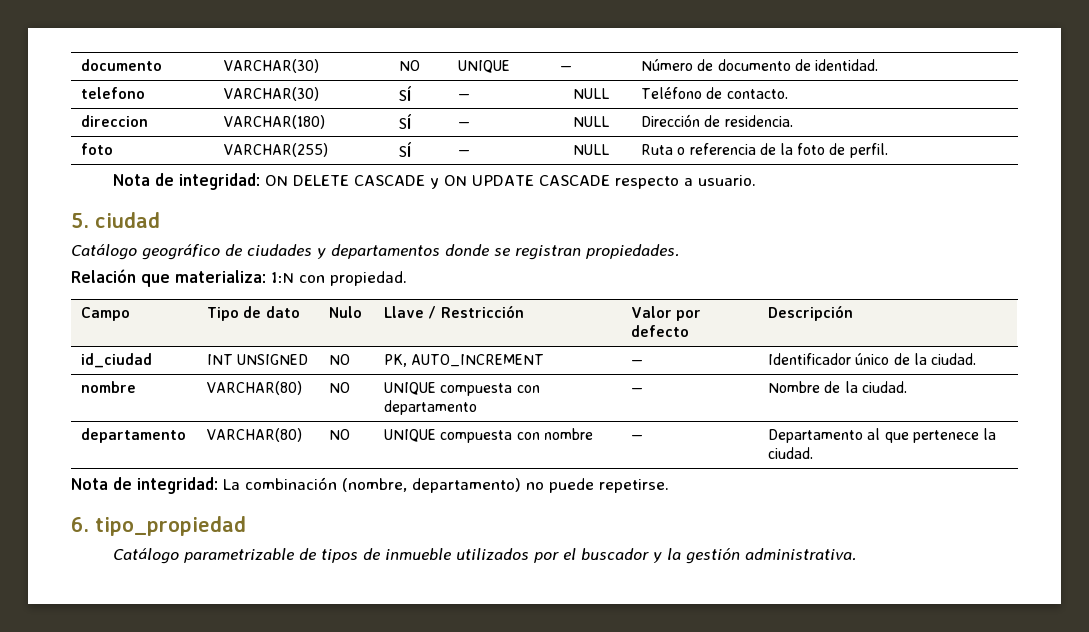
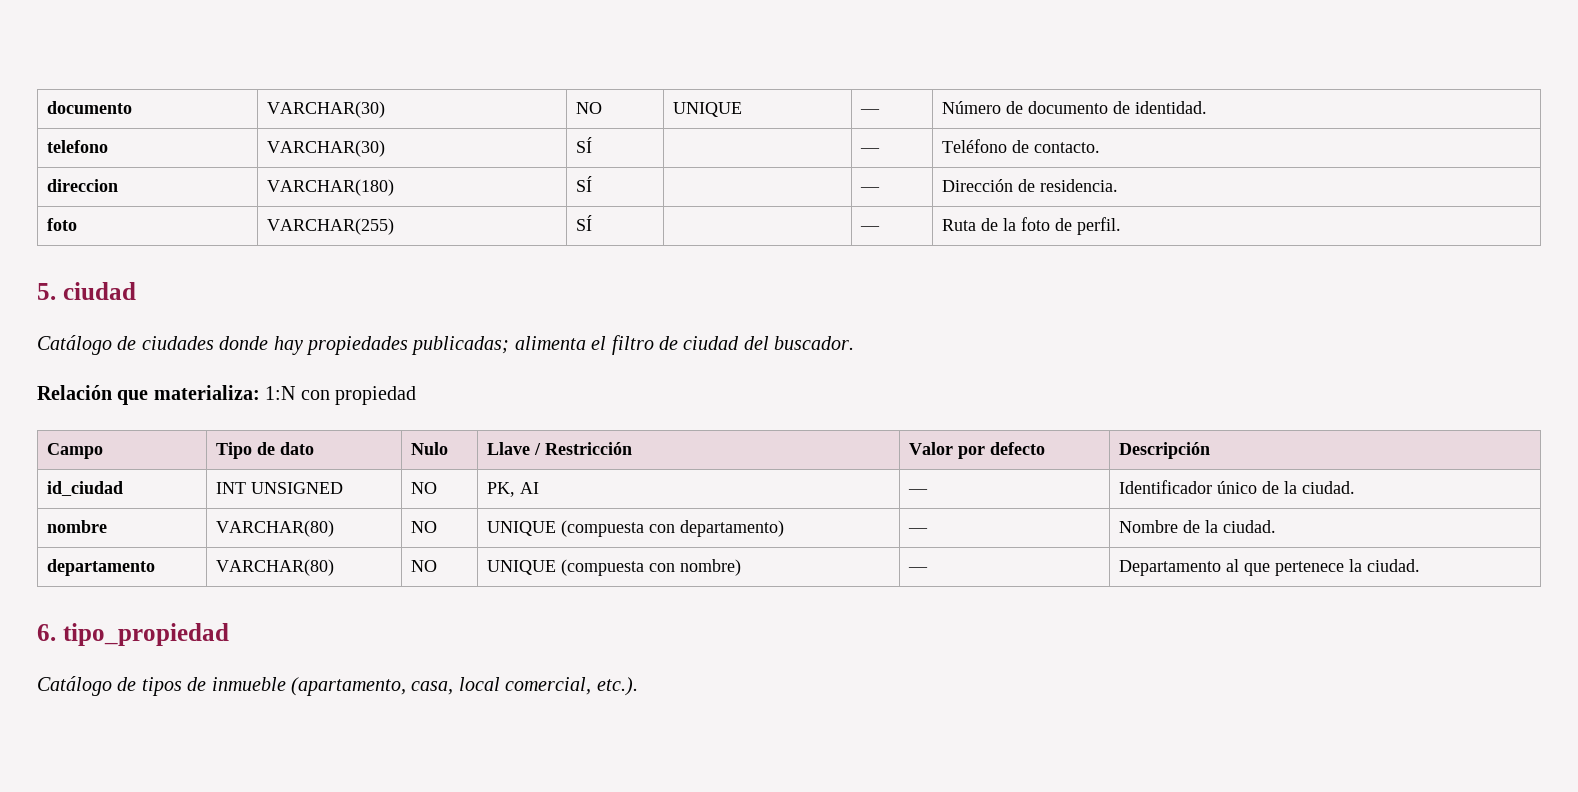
[458,94,471,99] [573,88,609,99] — | NULL -> [859,148,880,153] | —
[458,122,471,127] [573,116,609,127] — | NULL -> [859,187,880,192] | —
[458,150,471,155] [573,144,609,155] — | NULL -> [859,226,880,231] | —
[677,143,756,155] o referencia -> (976, 225) none
[113,173,757,190] // Nota de integridad: ON DELETE CASCADE y ON UPDATE CASCADE respecto a usuario. -> (1121, 226) none
[142,244,220,260] geográfico -> (112, 345) none
[317,244,679,260] y departamentos donde se registran propiedades. -> [219,335,855,355] donde hay propiedades publicadas; alimenta el filtro de ciudad del buscador.
[330,271,407,286] propiedad. -> [335,386,416,405] propiedad
[411,354,545,367] AUTO_INCREMENT -> [519,482,539,494] AI
[440,383,540,396] [384,400,478,415] compuesta con departamento -> [560,520,784,537] (compuesta con departamento)
[440,428,593,443] compuesta con nombre -> [560,559,741,576] (compuesta con nombre)
[71,477,669,494] // Nota de integridad: La combinación (nombre, departamento) no puede repetirse. -> (1420, 565) none
[184,548,295,563] parametrizable -> (112, 686) none
[456,548,857,564] utilizados por el buscador y la gestión administrativa. -> [291,677,638,696] (apartamento, casa, local comercial, etc.).

